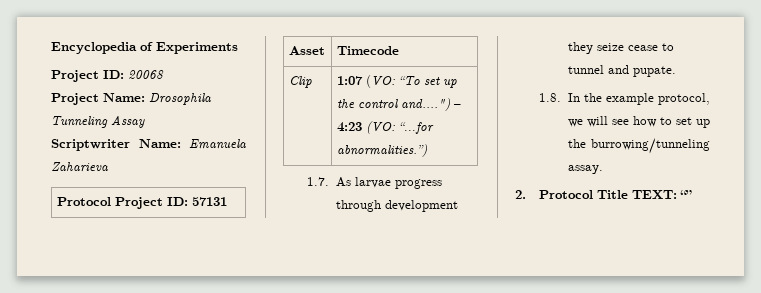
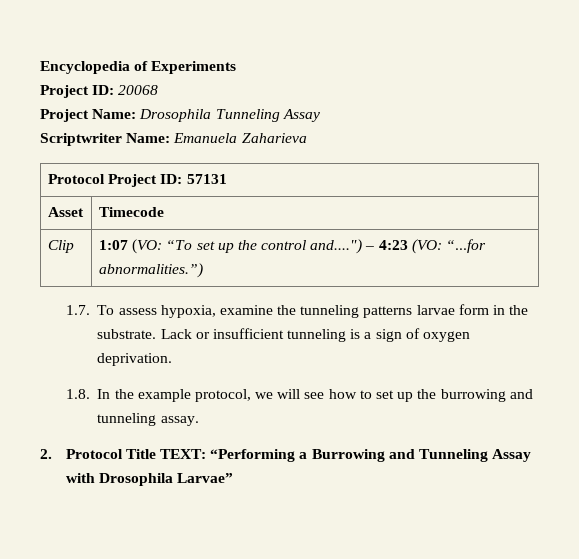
[335,177,442,189] [335,200,458,212] [567,42,674,54] [567,65,676,77] As larvae progress through development they seize cease to tunnel and pupate. -> [97,304,529,318] [97,328,471,342] [97,353,173,366] To assess hypoxia, examine the tunneling patterns larvae form in the substrate. Lack or insufficient tunneling is a sign of oxygen deprivation.
[591,138,710,154] burrowing/tunneling -> [440,389,533,402] [97,413,157,426] burrowing and tunneling
[680,190,693,199] “” -> [210,449,532,462] [65,473,233,486] “Performing a Burrowing and Tunneling Assay with Drosophila Larvae”

